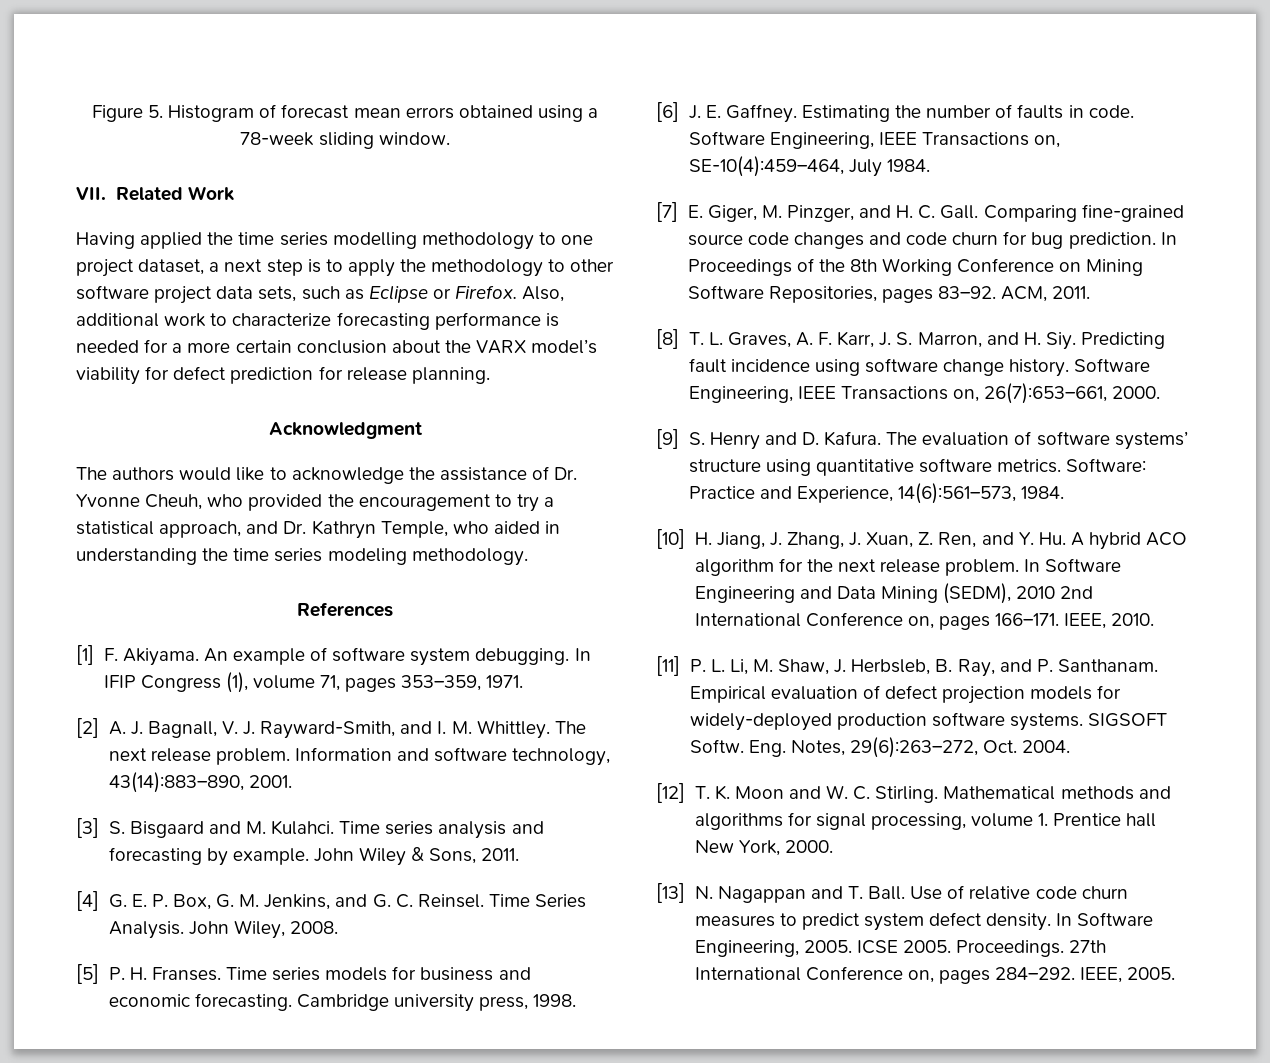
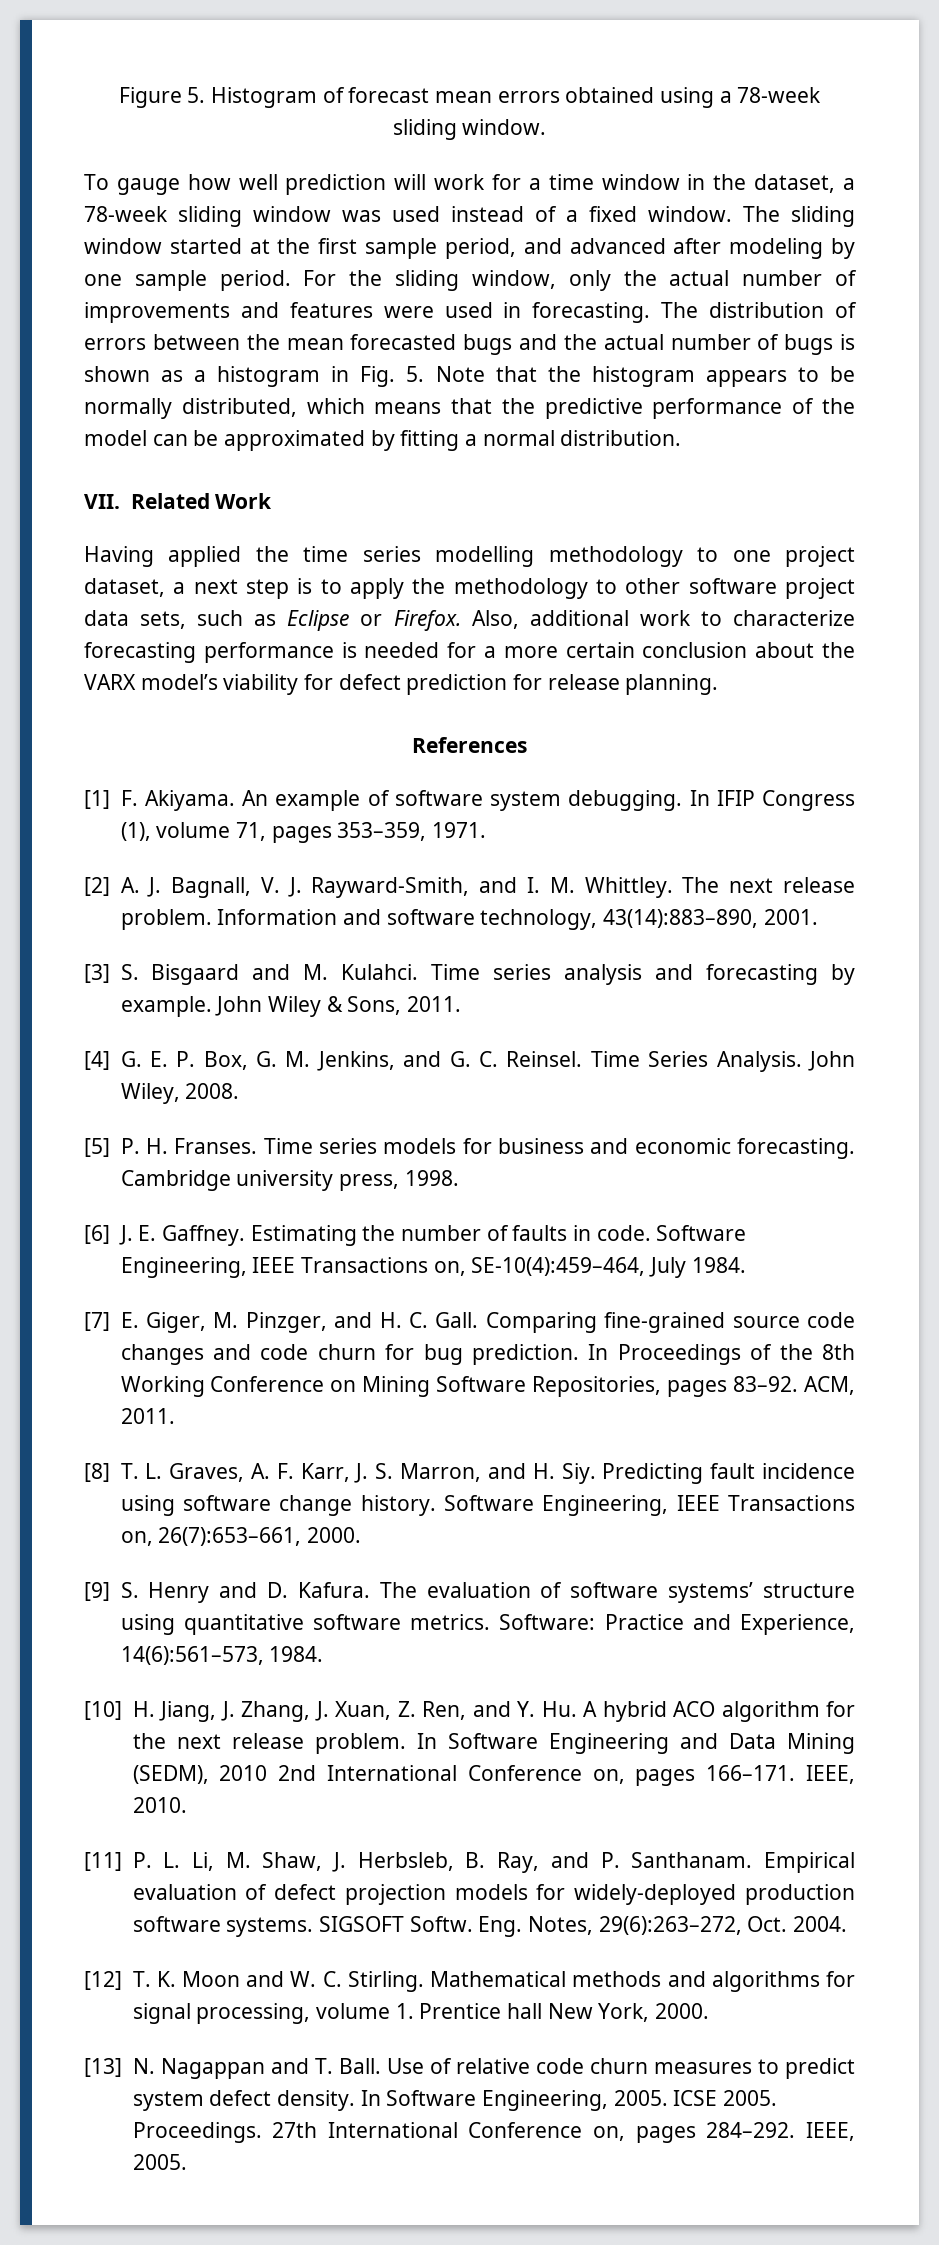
(450, 138) none -> [84,174,855,195] [84,206,855,227] [84,238,856,259] [84,270,858,291] [84,302,858,323] [84,334,856,355] [84,366,856,387] [84,398,856,419] [84,430,682,451] // To gauge how well prediction will work for a time window in the dataset, a 78-week sliding window was used instead of a fixed window. The sliding window started at the first sample period, and advanced after modeling by one sample period. For the sliding window, only the actual number of improvements and features were used in forecasting. The distribution of errors between the mean forecasted bugs and the actual number of bugs is shown as a histogram in Fig. 5. Note that the histogram appears to be normally distributed, which means that the predictive performance of the model can be approximated by fitting a normal distribution.
[268,422,422,439] [76,466,578,484] [76,494,555,512] [76,520,561,539] [76,548,528,566] // Acknowledgment // The authors would like to acknowledge the assistance of Dr. Yvonne Cheuh, who provided the encouragement to try a statistical approach, and Dr. Kathryn Temple, who aided in understanding the time series modeling methodology. -> (719, 684) none

